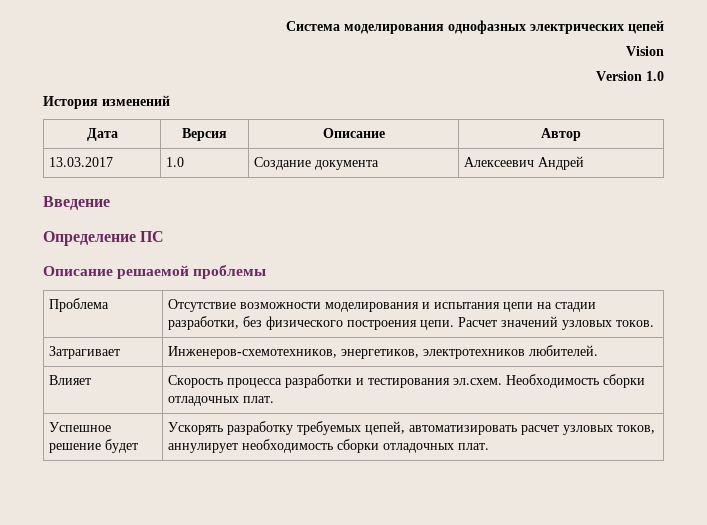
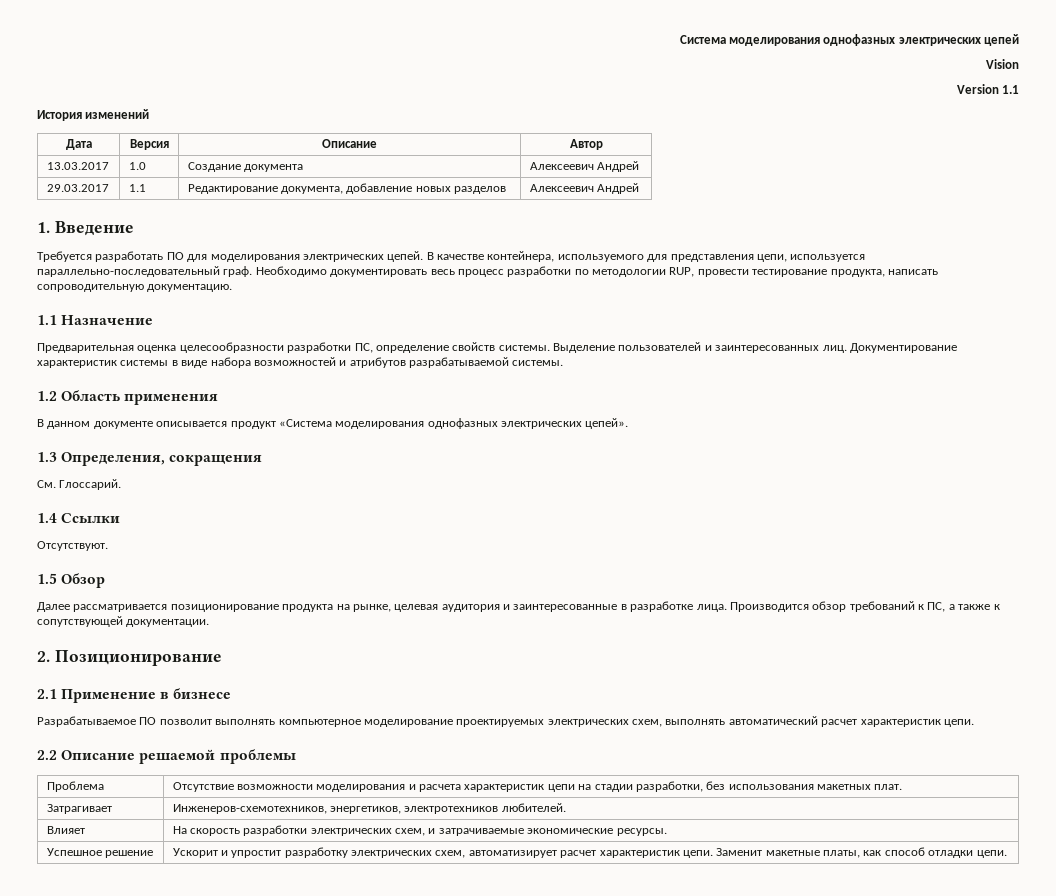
[646,71,664,81] 1.0 -> [1002,85,1019,94] 1.1
[43,196,110,210] [43,231,165,246] // Введение // Определение ПС // -> [46,184,109,192] [128,184,146,192] [187,183,507,194] [529,183,639,194] [37,221,134,236] [37,251,866,262] [37,266,938,277] [37,284,233,292] [37,315,154,325] [37,342,957,353] [37,357,564,368] [37,390,219,405] [37,418,629,429] [37,452,263,466] [37,479,122,490] [37,513,121,523] [37,541,108,551] [37,573,106,588] [37,601,1000,612] [37,616,210,627] [37,650,222,666] [37,688,231,703] [37,716,974,727] [37,750,57,760] // 29.03.2017 | 1.1 | Редактирование документа, добавление новых разделов | Алексеевич Андрей // 1. Введение // Требуется разработать ПО для моделирования электрических цепей. В качестве контейнера, используемого для представления цепи, используется параллельно-последовательный граф. Необходимо документировать весь процесс разработки по методологии RUP, провести тестирование продукта, написать сопроводительную документацию. // 1.1 Назначение // Предварительная оценка целесообразности разработки ПС, определение свойств системы. Выделение пользователей и заинтересованных лиц. Документирование характеристик системы в виде набора возможностей и атрибутов разрабатываемой системы. // 1.2 Область применения // В данном документе описывается продукт «Система моделирования однофазных электрических цепей». // 1.3 Определения, сокращения // См. Глоссарий. // 1.4 Ссылки // Отсутствуют. // 1.5 Обзор // Далее рассматривается позиционирование продукта на рынке, целевая аудитория и заинтересованные в разработке лица. Производится обзор требований к ПС, а также к сопутствующей документации. // 2. Позиционирование // 2.1 Применение в бизнесе // Разрабатываемое ПО позволит выполнять компьютерное моделирование проектируемых электрических схем, выполнять автоматический расчет характеристик цепи. // 2.2
[434,302,501,309] испытания -> [419,784,545,792] расчета характеристик
[266,316,655,330] физического построения цепи. Расчет значений узловых токов. -> [728,784,903,790] использования макетных плат.
[168,374,646,388] [168,396,275,406] [49,422,112,432] [49,439,139,453] [168,421,656,435] [168,439,490,453] Скорость процесса разработки и тестирования эл.схем. Необходимость сборки отладочных плат. // Успешное решение будет | Ускорять разработку требуемых цепей, автоматизировать расчет узловых токов, аннулирует необходимость сборки отладочных плат. -> [172,825,667,836] [46,848,153,858] [172,847,1007,858] На скорость разработки электрических схем, и затрачиваемые экономические ресурсы. // Успешное решение | Ускорит и упростит разработку электрических схем, автоматизирует расчет характеристик цепи. Заменит макетные платы, как способ отладки цепи.

